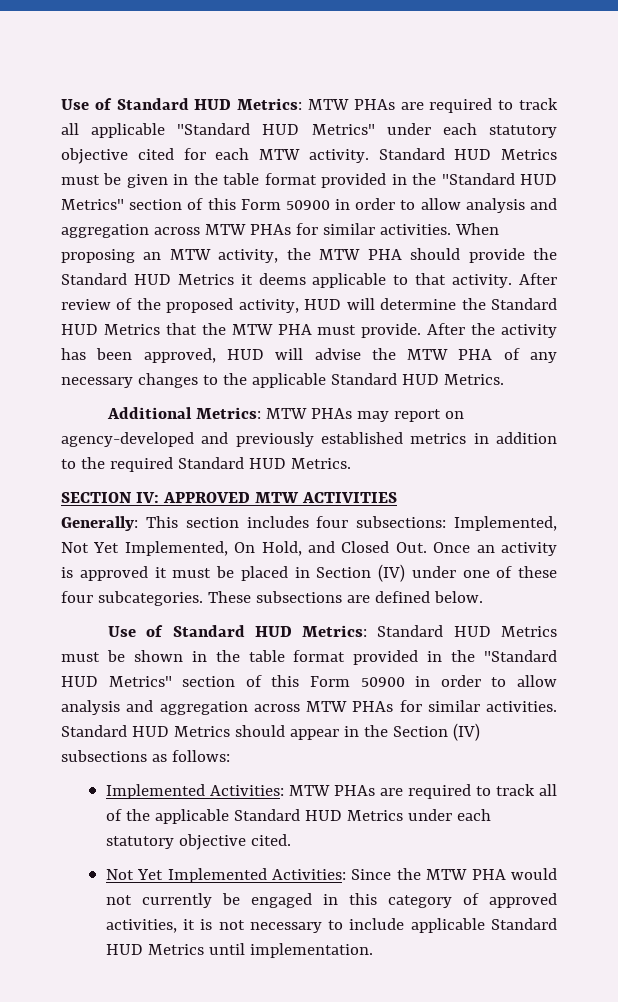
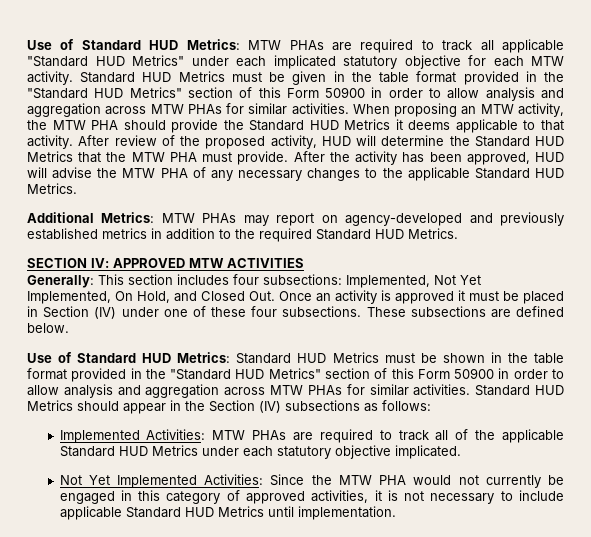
[488,125,557,138] [61,148,174,164] statutory objective cited -> [273,55,461,69] implicated statutory objective
[97,591,203,606] subcategories. -> [282,306,362,317] subsections.
[250,834,291,846] cited. -> [394,445,461,459] implicated.

